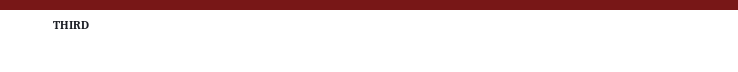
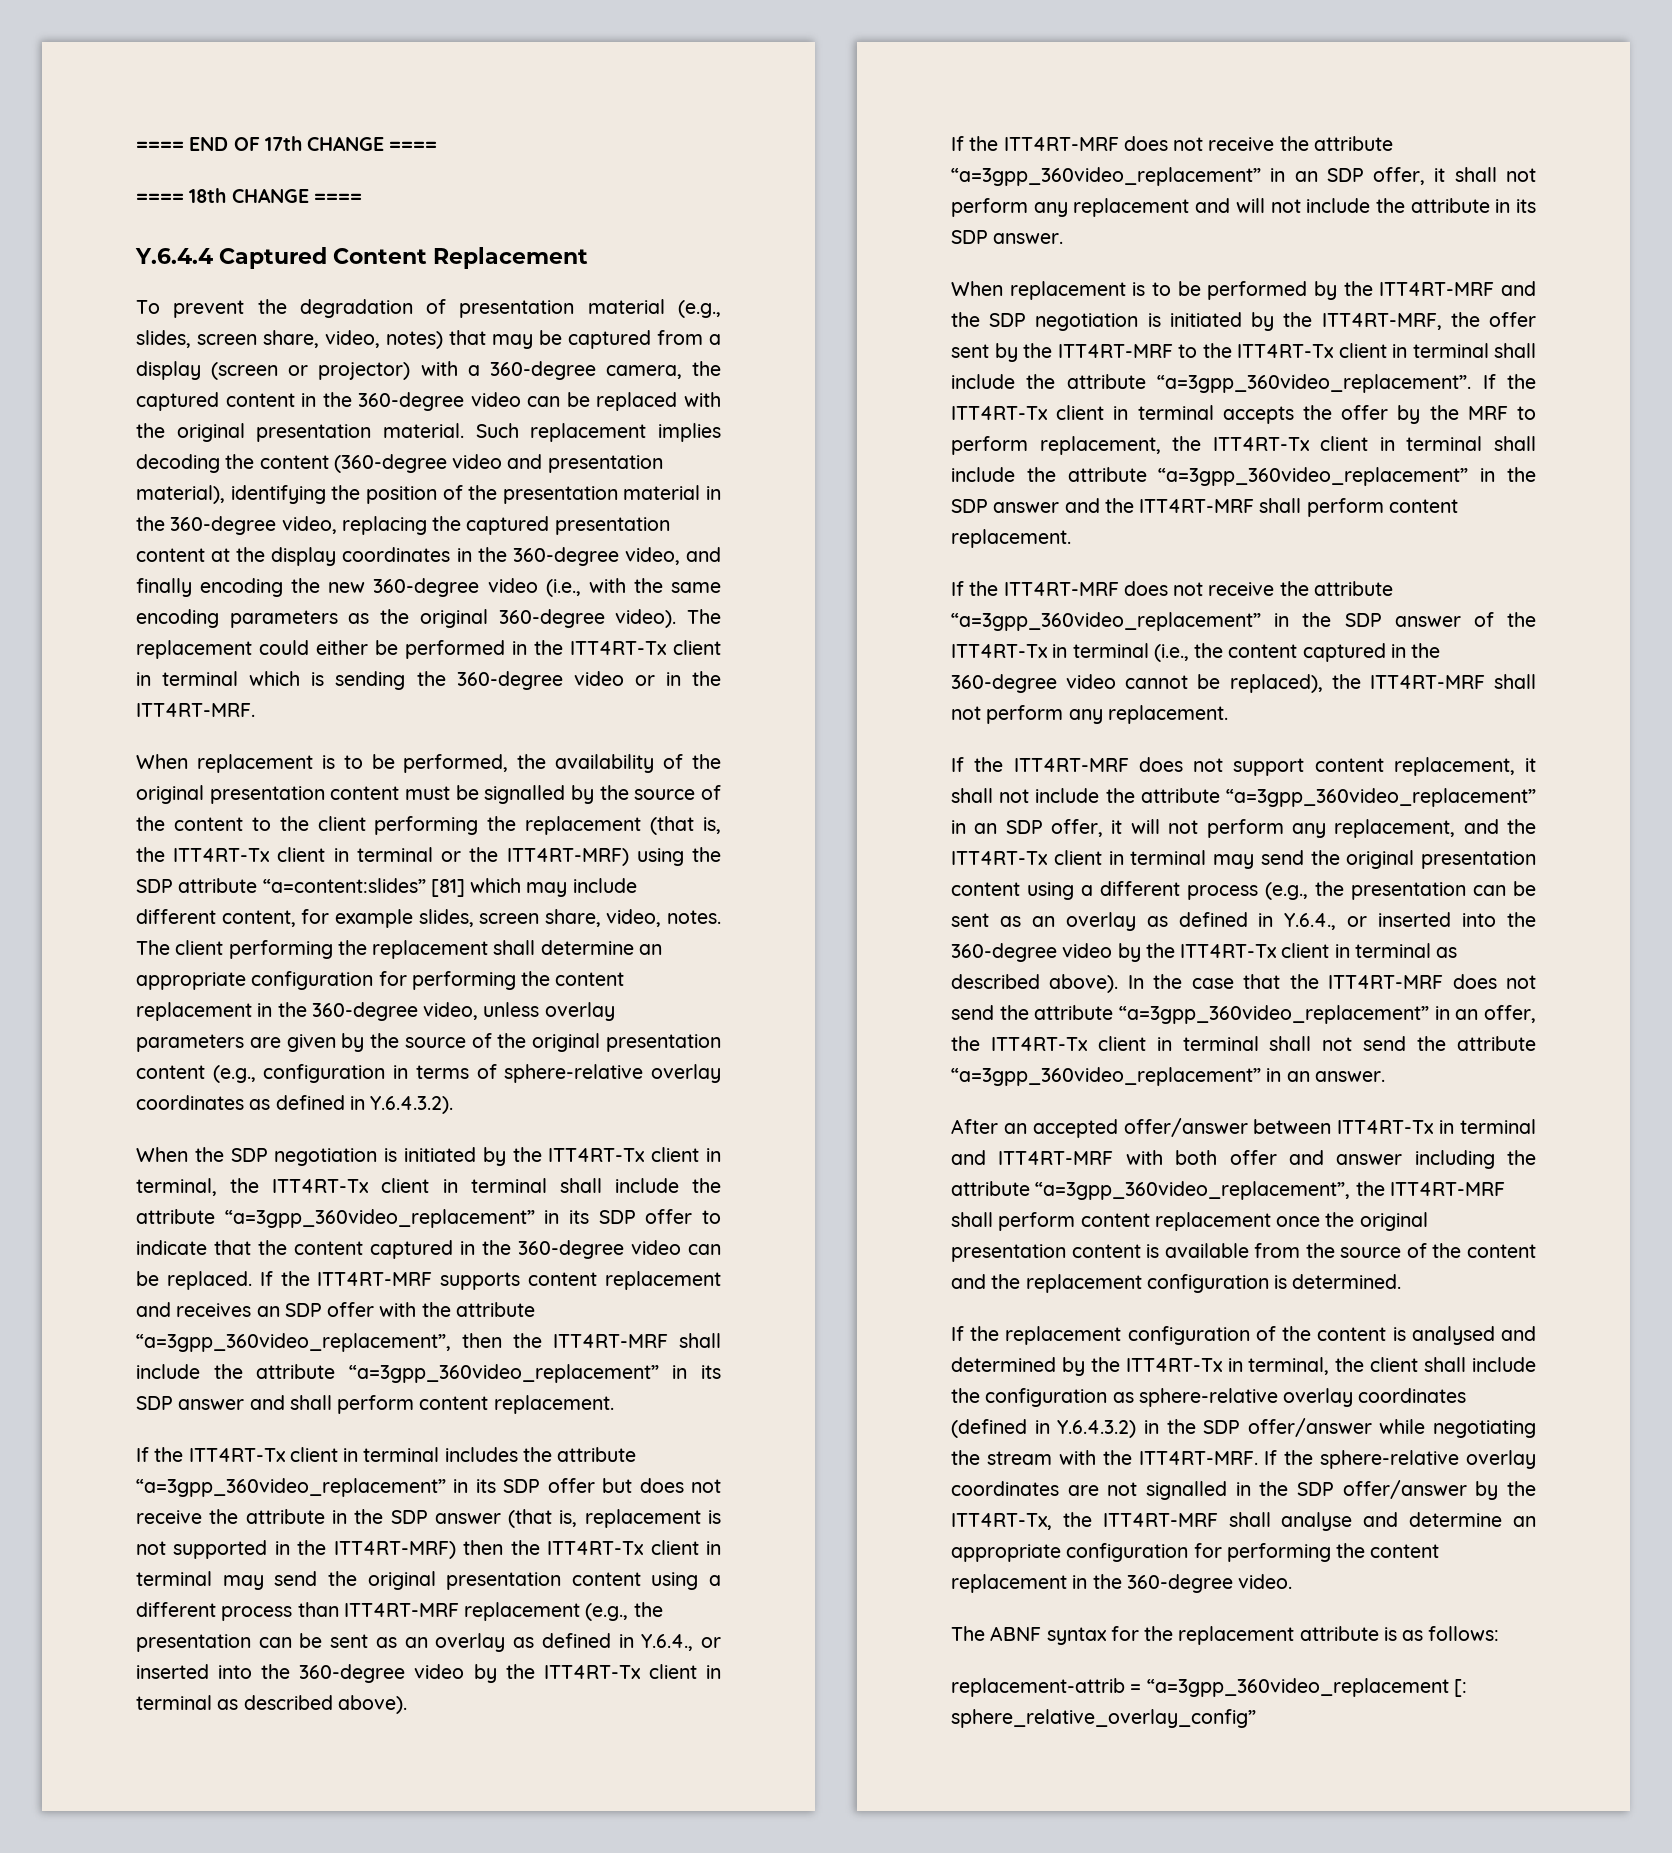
[53,21,89,29] THIRD -> [136,136,438,151] [136,188,362,203] [135,247,588,269] [136,299,721,318] [136,330,721,349] [136,361,721,380] [136,392,721,411] [136,423,721,442] [136,454,663,473] [136,485,721,504] [136,516,670,535] [136,547,721,566] [136,578,721,597] [136,609,721,628] [136,640,721,659] [136,671,722,690] [136,703,255,717] [136,754,722,773] [136,785,722,804] [136,816,722,835] [136,847,721,866] [136,878,637,897] [136,909,721,928] [136,940,662,959] [136,971,625,990] [136,1002,615,1021] [136,1033,721,1052] [136,1064,721,1083] [136,1095,454,1114] [136,1147,721,1166] [136,1178,721,1196] [136,1209,721,1228] [136,1240,721,1259] [136,1271,721,1290] [136,1302,535,1317] [136,1333,721,1352] [136,1364,721,1383] [136,1395,614,1414] [136,1447,637,1462] [136,1478,722,1497] [136,1509,721,1528] [136,1540,722,1559] [136,1571,721,1590] [136,1602,663,1621] [136,1633,722,1652] [136,1664,721,1683] [136,1695,407,1714] [951,136,1393,151] [951,167,1536,186] [951,198,1536,217] [951,230,1064,244] [951,281,1536,300] [951,312,1536,331] [951,343,1536,362] [951,374,1536,393] [951,405,1536,424] [951,436,1536,455] [951,467,1536,486] [951,498,1458,517] [951,529,1071,548] [951,581,1393,596] [951,612,1536,631] [951,643,1441,662] [951,674,1536,693] [951,705,1228,724] [951,757,1536,776] [951,788,1536,807] [951,819,1536,838] [951,850,1536,869] [951,881,1536,900] [951,912,1536,931] [951,943,1458,962] [951,974,1536,993] [951,1005,1536,1024] [951,1036,1536,1051] [951,1067,1385,1086] [951,1118,1536,1138] [951,1150,1536,1169] [951,1181,1505,1200] [951,1212,1428,1231] [951,1243,1536,1262] [951,1274,1402,1293] [951,1326,1536,1345] [951,1357,1536,1376] [951,1388,1467,1407] [951,1418,1536,1438] [951,1450,1536,1469] [951,1480,1536,1500] [951,1512,1536,1531] [951,1543,1440,1562] [951,1574,1293,1593] [951,1626,1500,1645] [951,1678,1467,1697] [951,1709,1256,1728] ==== END OF 17th CHANGE ==== // ==== 18th CHANGE ==== // Y.6.4.4 Captured Content Replacement // To prevent the degradation of presentation material (e.g., slides, screen share, video, notes) that may be captured from a display (screen or projector) with a 360-degree camera, the captured content in the 360-degree video can be replaced with the original presentation material. Such replacement implies decoding the content (360-degree video and presentation material), identifying the position of the presentation material in the 360-degree video, replacing the captured presentation content at the display coordinates in the 360-degree video, and finally encoding the new 360-degree video (i.e., with the same encoding parameters as the original 360-degree video). The replacement could either be performed in the ITT4RT-Tx client in terminal which is sending the 360-degree video or in the ITT4RT-MRF. // When replacement is to be performed, the availability of the original presentation content must be signalled by the source of the content to the client performing the replacement (that is, the ITT4RT-Tx client in terminal or the ITT4RT-MRF) using the SDP attribute “a=content:slides” [81] which may include different content, for example slides, screen share, video, notes. The client performing the replacement shall determine an appropriate configuration for performing the content replacement in the 360-degree video, unless overlay parameters are given by the source of the original presentation content (e.g., configuration in terms of sphere-relative overlay coordinates as defined in Y.6.4.3.2). // When the SDP negotiation is initiated by the ITT4RT-Tx client in terminal, the ITT4RT-Tx client in terminal shall include the attribute “a=3gpp_360video_replacement” in its SDP offer to indicate that the content captured in the 360-degree video can be replaced. If the ITT4RT-MRF supports content replacement and receives an SDP offer with the attribute “a=3gpp_360video_replacement”, then the ITT4RT-MRF shall include the attribute “a=3gpp_360video_replacement” in its SDP answer and shall perform content replacement. // If the ITT4RT-Tx client in terminal includes the attribute “a=3gpp_360video_replacement” in its SDP offer but does not receive the attribute in the SDP answer (that is, replacement is not supported in the ITT4RT-MRF) then the ITT4RT-Tx client in terminal may send the original presentation content using a different process than ITT4RT-MRF replacement (e.g., the presentation can be sent as an overlay as defined in Y.6.4., or inserted into the 360-degree video by the ITT4RT-Tx client in terminal as described above). // If the ITT4RT-MRF does not receive the attribute “a=3gpp_360video_replacement” in an SDP offer, it shall not perform any replacement and will not include the attribute in its SDP answer. // When replacement is to be performed by the ITT4RT-MRF and the SDP negotiation is initiated by the ITT4RT-MRF, the offer sent by the ITT4RT-MRF to the ITT4RT-Tx client in terminal shall include the attribute “a=3gpp_360video_replacement”. If the ITT4RT-Tx client in terminal accepts the offer by the MRF to perform replacement, the ITT4RT-Tx client in terminal shall include the attribute “a=3gpp_360video_replacement” in the SDP answer and the ITT4RT-MRF shall perform content replacement. // If the ITT4RT-MRF does not receive the attribute “a=3gpp_360video_replacement” in the SDP answer of the ITT4RT-Tx in terminal (i.e., the content captured in the 360-degree video cannot be replaced), the ITT4RT-MRF shall not perform any replacement. // If the ITT4RT-MRF does not support content replacement, it shall not include the attribute “a=3gpp_360video_replacement” in an SDP offer, it will not perform any replacement, and the ITT4RT-Tx client in terminal may send the original presentation content using a different process (e.g., the presentation can be sent as an overlay as defined in Y.6.4., or inserted into the 360-degree video by the ITT4RT-Tx client in terminal as described above). In the case that the ITT4RT-MRF does not send the attribute “a=3gpp_360video_replacement” in an offer, the ITT4RT-Tx client in terminal shall not send the attribute “a=3gpp_360video_replacement” in an answer. // After an accepted offer/answer between ITT4RT-Tx in terminal and ITT4RT-MRF with both offer and answer including the attribute “a=3gpp_360video_replacement”, the ITT4RT-MRF shall perform content replacement once the original presentation content is available from the source of the content and the replacement configuration is determined. // If the replacement configuration of the content is analysed and determined by the ITT4RT-Tx in terminal, the client shall include the configuration as sphere-relative overlay coordinates (defined in Y.6.4.3.2) in the SDP offer/answer while negotiating the stream with the ITT4RT-MRF. If the sphere-relative overlay coordinates are not signalled in the SDP offer/answer by the ITT4RT-Tx, the ITT4RT-MRF shall analyse and determine an appropriate configuration for performing the content replacement in the 360-degree video. // The ABNF syntax for the replacement attribute is as follows: // replacement-attrib = “a=3gpp_360video_replacement [: sphere_relative_overlay_config”

